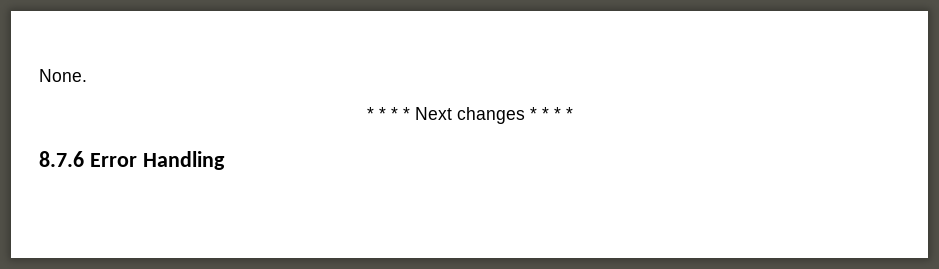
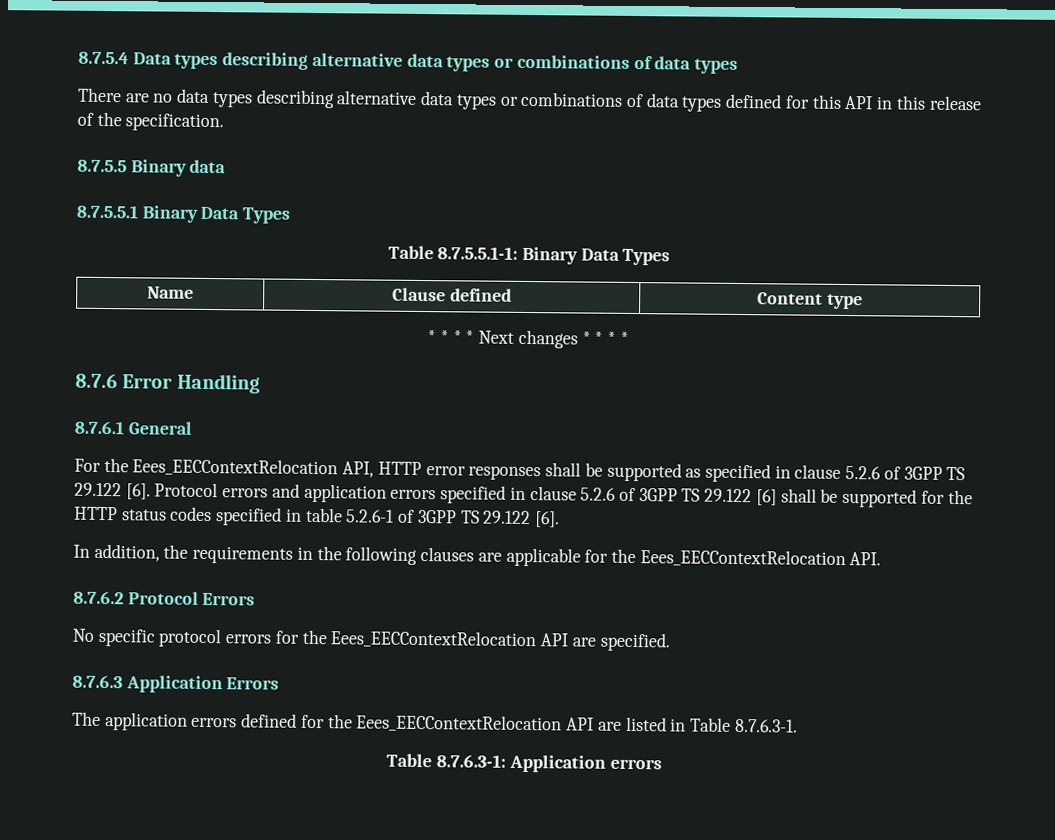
[39,69,87,82] None. -> [78,51,738,74] [77,87,982,112] [77,111,225,132] [77,159,227,177] [76,204,291,224] [387,245,671,266] [147,286,194,299] [392,287,512,302] [757,292,863,310] 8.7.5.4 Data types describing alternative data types or combinations of data types // There are no data types describing alternative data types or combinations of data types defined for this API in this release of the specification. // 8.7.5.5 Binary data // 8.7.5.5.1 Binary Data Types // Table 8.7.5.5.1-1: Binary Data Types // Name | Clause defined | Content type
(225, 160) none -> [74,420,192,435] [74,458,966,483] [74,482,973,508] [74,506,560,528] [73,543,882,568] [73,590,256,606] [72,628,670,652] [72,674,280,694] [72,711,798,733] [386,753,662,773] // 8.7.6.1 General // For the Eees_EECContextRelocation API, HTTP error responses shall be supported as specified in clause 5.2.6 of 3GPP TS 29.122 [6]. Protocol errors and application errors specified in clause 5.2.6 of 3GPP TS 29.122 [6] shall be supported for the HTTP status codes specified in table 5.2.6-1 of 3GPP TS 29.122 [6]. // In addition, the requirements in the following clauses are applicable for the Eees_EECContextRelocation API. // 8.7.6.2 Protocol Errors // No specific protocol errors for the Eees_EECContextRelocation API are specified. // 8.7.6.3 Application Errors // The application errors defined for the Eees_EECContextRelocation API are listed in Table 8.7.6.3-1. // Table 8.7.6.3-1: Application errors

